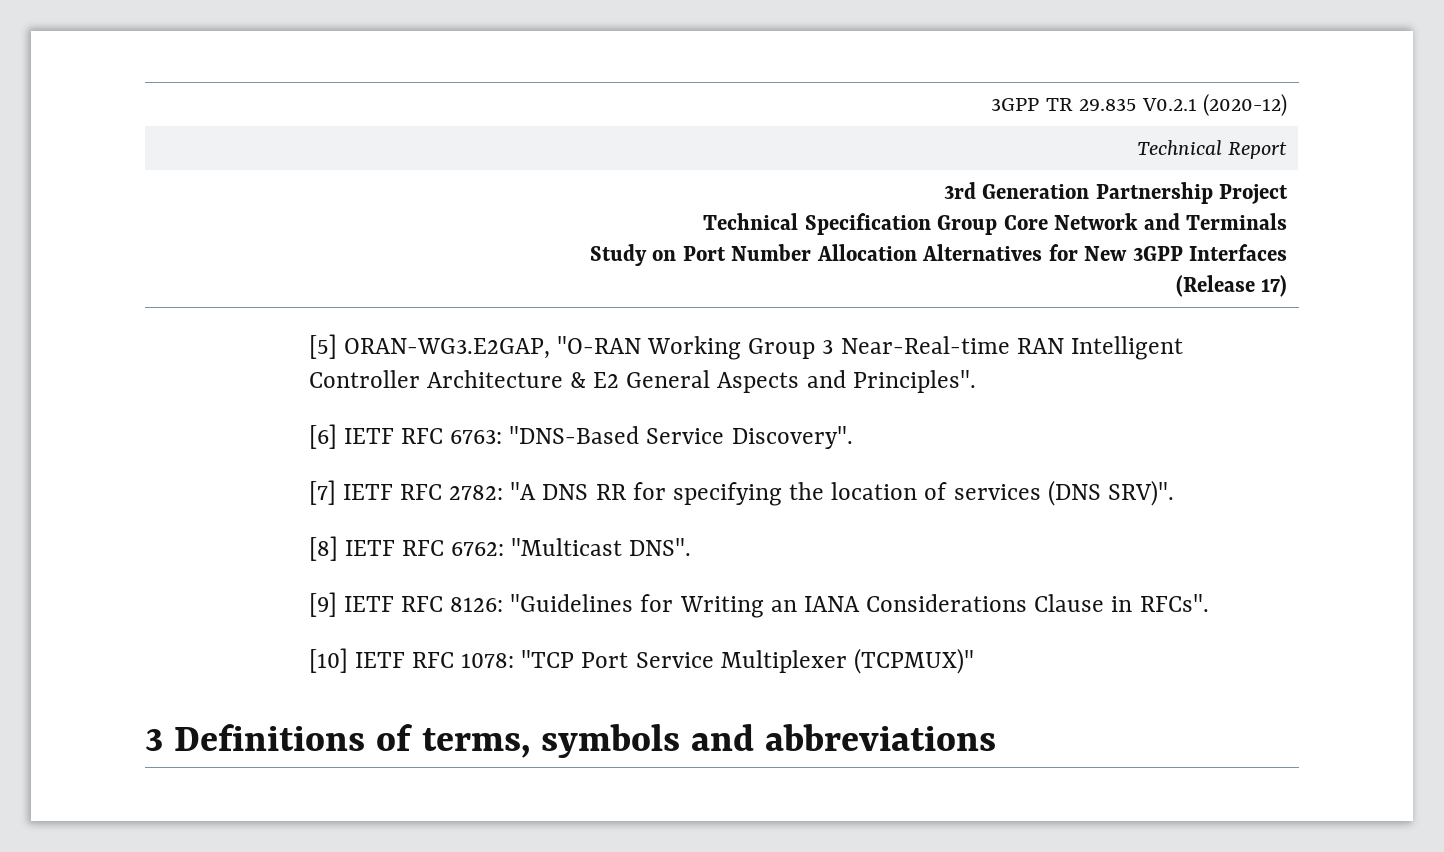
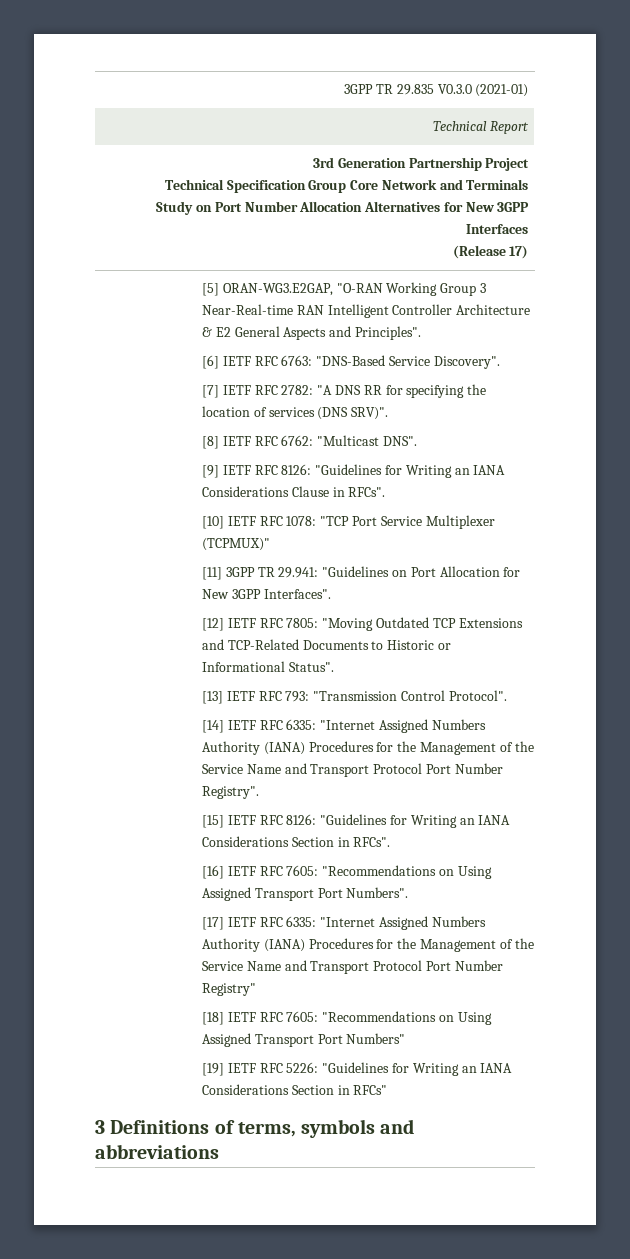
[1141,94,1288,116] V0.2.1 (2020-12) -> [437,84,529,97] V0.3.0 (2021-01)
(974, 661) none -> [202,566,521,580] [202,589,331,599] [202,617,523,631] [202,639,451,650] [202,661,334,672] [202,690,507,704] [202,719,486,733] [202,741,534,755] [202,763,503,777] [202,786,260,799] [202,814,511,828] [202,836,391,847] [202,865,492,879] [202,887,409,901] [202,916,486,930] [202,938,534,952] [202,960,503,974] [202,983,257,996] [202,1011,492,1025] [202,1033,406,1047] [202,1062,513,1076] [202,1084,388,1095] // [11] 3GPP TR 29.941: "Guidelines on Port Allocation for New 3GPP Interfaces". // [12] IETF RFC 7805: "Moving Outdated TCP Extensions and TCP-Related Documents to Historic or Informational Status". // [13] IETF RFC 793: "Transmission Control Protocol". // [14] IETF RFC 6335: "Internet Assigned Numbers Authority (IANA) Procedures for the Management of the Service Name and Transport Protocol Port Number Registry". // [15] IETF RFC 8126: "Guidelines for Writing an IANA Considerations Section in RFCs". // [16] IETF RFC 7605: "Recommendations on Using Assigned Transport Port Numbers". // [17] IETF RFC 6335: "Internet Assigned Numbers Authority (IANA) Procedures for the Management of the Service Name and Transport Protocol Port Number Registry" // [18] IETF RFC 7605: "Recommendations on Using Assigned Transport Port Numbers" // [19] IETF RFC 5226: "Guidelines for Writing an IANA Considerations Section in RFCs"

